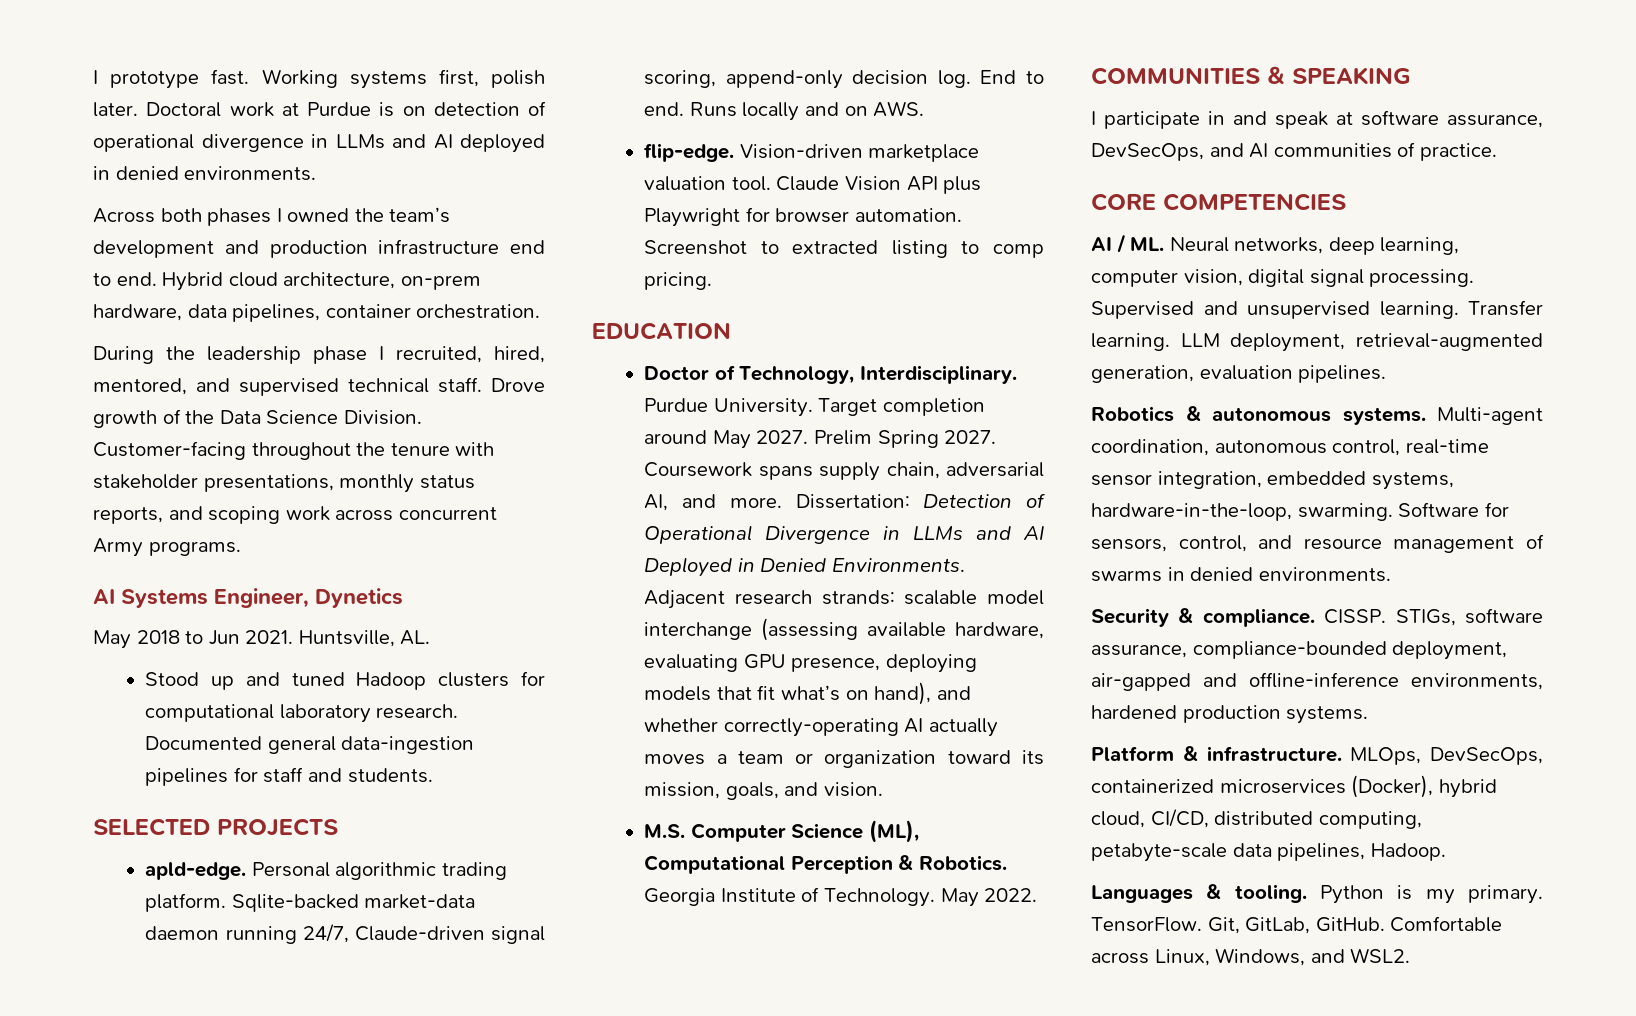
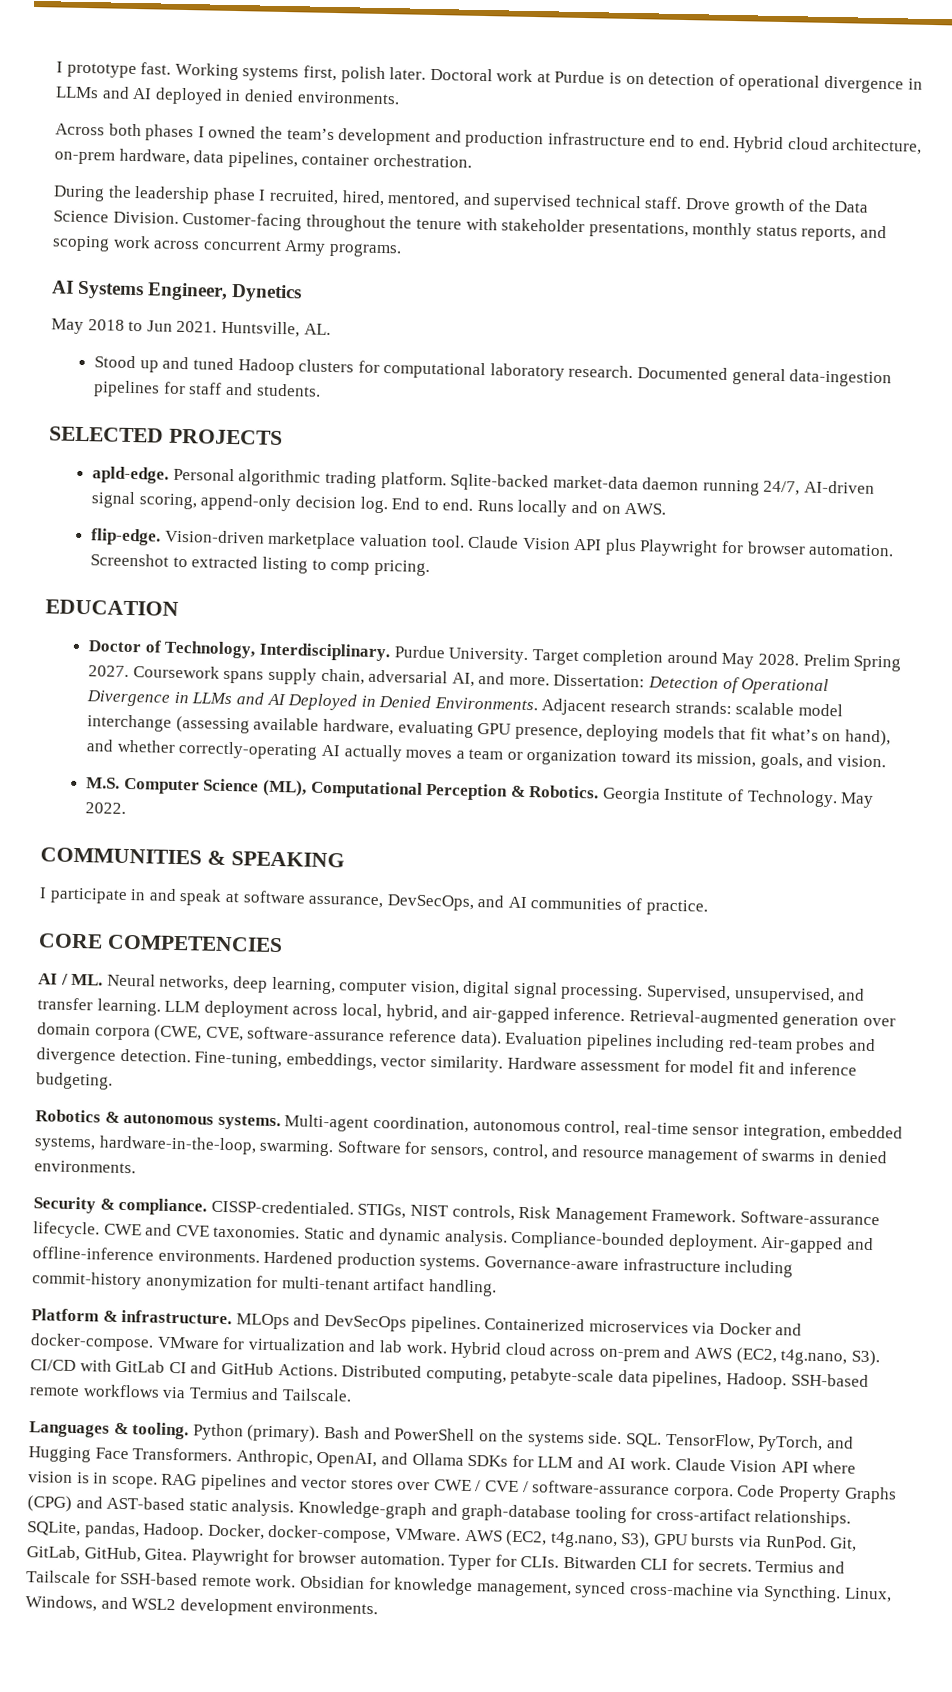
[354,926,485,941] Claude-driven -> [804,480,876,494] AI-driven
[756,430,809,444] 2027. -> [758,653,800,666] 2028.
[1091,300,1543,319] [1091,333,1543,352] [1091,365,1387,383] Supervised and unsupervised learning. Transfer learning. LLM deployment, retrieval-augmented generation, evaluation pipelines. -> [646,984,866,1005] [37,997,897,1030] [37,1022,877,1055] [36,1047,858,1076] [36,1072,113,1090] Supervised, unsupervised, and transfer learning. LLM deployment across local, hybrid, and air-gapped inference. Retrieval-augmented generation over domain corpora (CWE, CVE, software-assurance reference data). Evaluation pipelines including red-team probes and divergence detection. Fine-tuning, embeddings, vector similarity. Hardware assessment for model fit and inference budgeting.
[1324,608,1543,626] [1091,641,1508,660] [1091,672,1543,691] [1091,705,1369,724] [1091,746,1543,765] [1091,775,1497,798] [1091,809,1314,828] CISSP. STIGs, software assurance, compliance-bounded deployment, air-gapped and offline-inference environments, hardened production systems. // Platform & infrastructure. MLOps, DevSecOps, containerized microservices (Docker), hybrid cloud, CI/CD, distributed -> [210,1199,880,1226] [33,1221,875,1254] [32,1246,794,1278] [32,1271,497,1297] [31,1308,803,1336] [30,1333,880,1367] [30,1359,423,1379] CISSP-credentialed. STIGs, NIST controls, Risk Management Framework. Software-assurance lifecycle. CWE and CVE taxonomies. Static and dynamic analysis. Compliance-bounded deployment. Air-gapped and offline-inference environments. Hardened production systems. Governance-aware infrastructure including commit-history anonymization for multi-tenant artifact handling. // Platform & infrastructure. MLOps and DevSecOps pipelines. Containerized microservices via Docker and docker-compose. VMware for virtualization and lab work. Hybrid cloud across on-prem and AWS (EC2, t4g.nano, S3). CI/CD with GitLab CI and GitHub Actions. Distributed
[1091,884,1543,904] [1091,916,1503,934] [1091,948,1411,966] // Languages & tooling. Python is my primary. TensorFlow. Git, GitLab, GitHub. Comfortable across Linux, Windows, and WSL2. -> [790,1373,869,1387] [29,1384,352,1402] [29,1421,854,1453] [28,1446,857,1474] [28,1471,897,1504] [27,1495,852,1528] [27,1521,858,1552] [26,1545,845,1574] [26,1570,892,1603] [25,1595,379,1617] SSH-based remote workflows via Termius and Tailscale. // Languages & tooling. Python (primary). Bash and PowerShell on the systems side. SQL. TensorFlow, PyTorch, and Hugging Face Transformers. Anthropic, OpenAI, and Ollama SDKs for LLM and AI work. Claude Vision API where vision is in scope. RAG pipelines and vector stores over CWE / CVE / software-assurance corpora. Code Property Graphs (CPG) and AST-based static analysis. Knowledge-graph and graph-database tooling for cross-artifact relationships. SQLite, pandas, Hadoop. Docker, docker-compose, VMware. AWS (EC2, t4g.nano, S3), GPU bursts via RunPod. Git, GitLab, GitHub, Gitea. Playwright for browser automation. Typer for CLIs. Bitwarden CLI for secrets. Termius and Tailscale for SSH-based remote work. Obsidian for knowledge management, synced cross-machine via Syncthing. Linux, Windows, and WSL2 development environments.

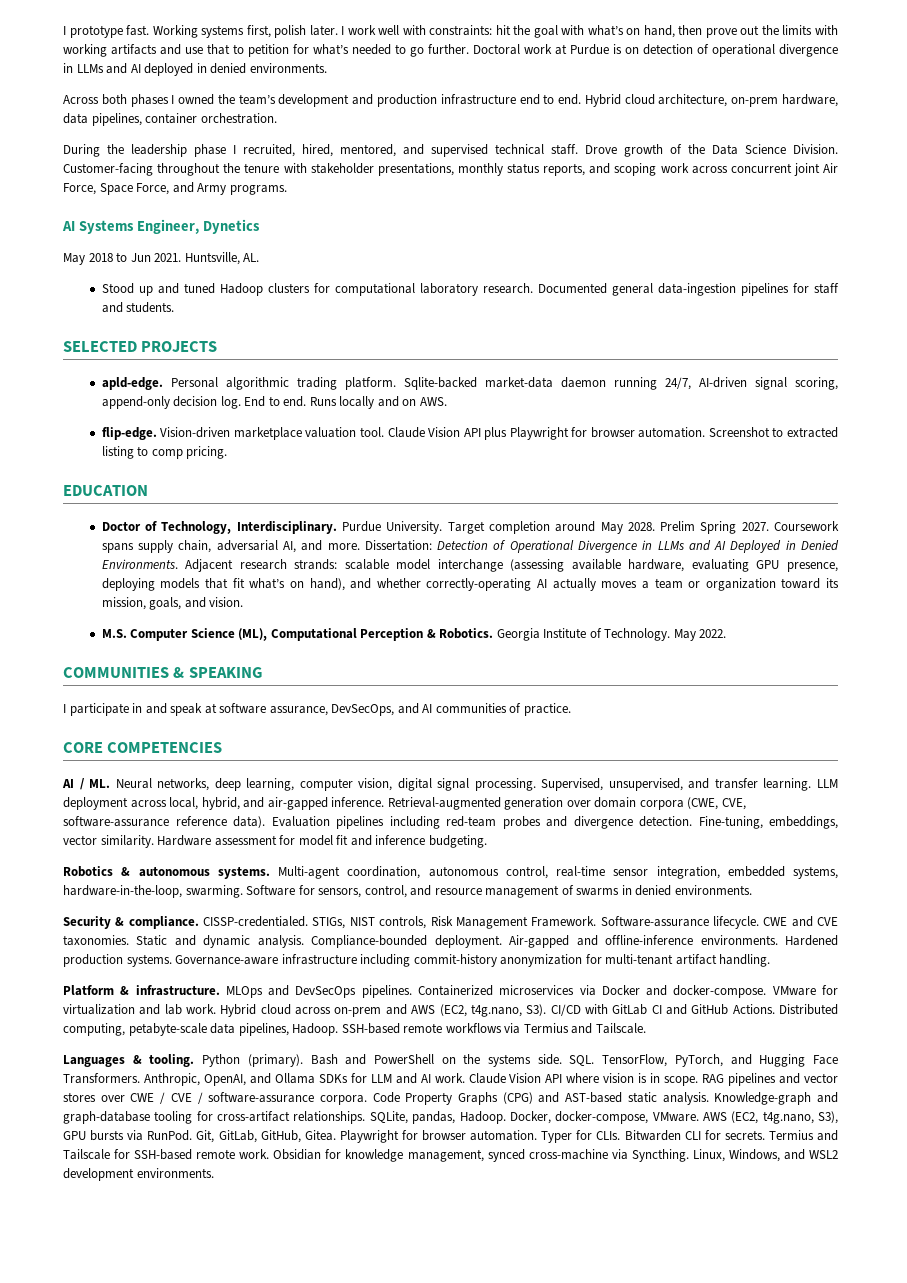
(427, 73) none -> [341,25,838,38] [63,44,469,57] I work well with constraints: hit the goal with what’s on hand, then prove out the limits with working artifacts and use that to petition for what’s needed to go further.
(282, 245) none -> [793,163,838,176] [63,182,194,195] joint Air Force, Space Force, and

